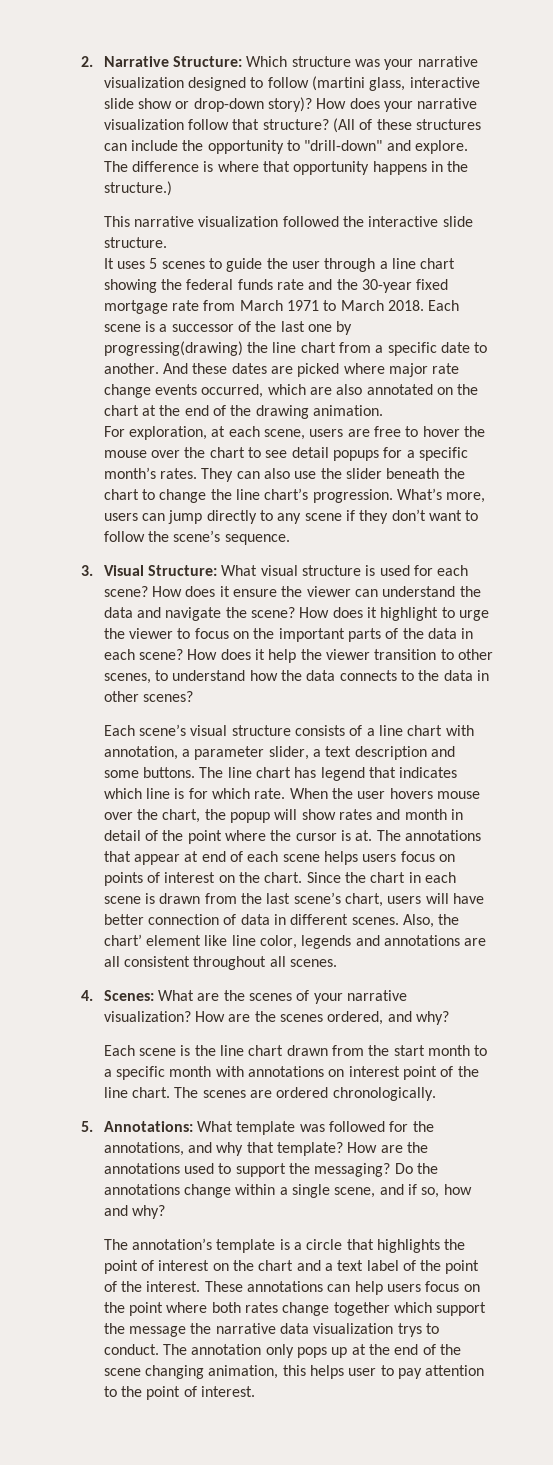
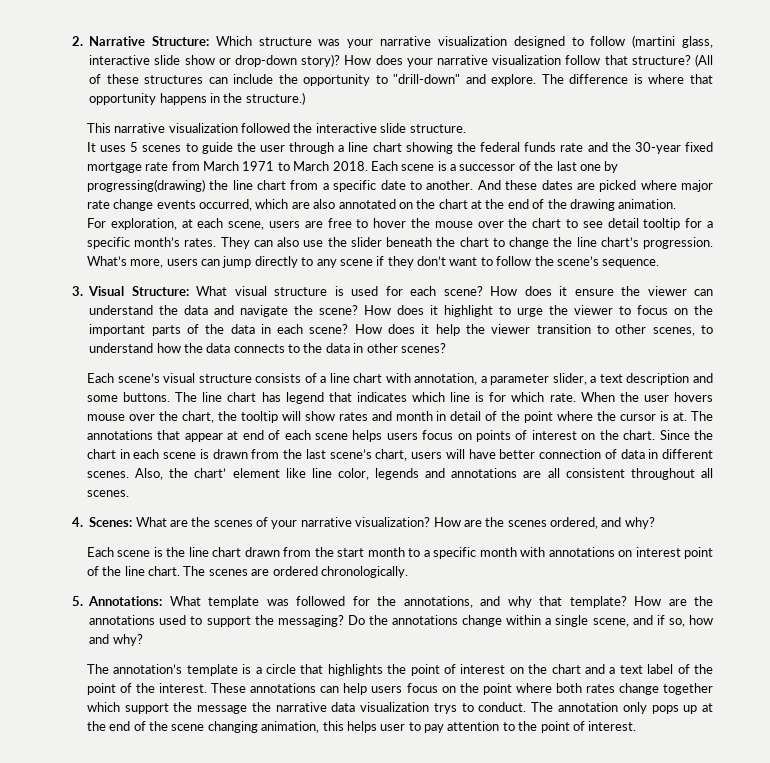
[332,450,379,461] popups -> [643,218,681,230] tooltip
[229,812,270,823] popup -> [240,411,278,423] tooltip

